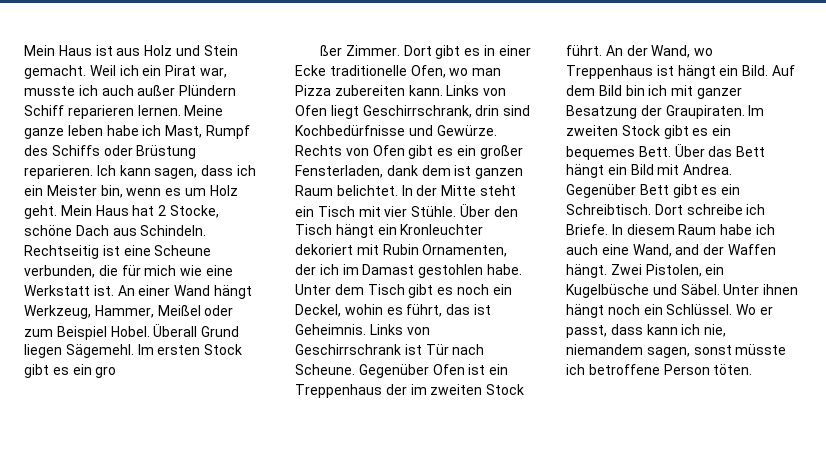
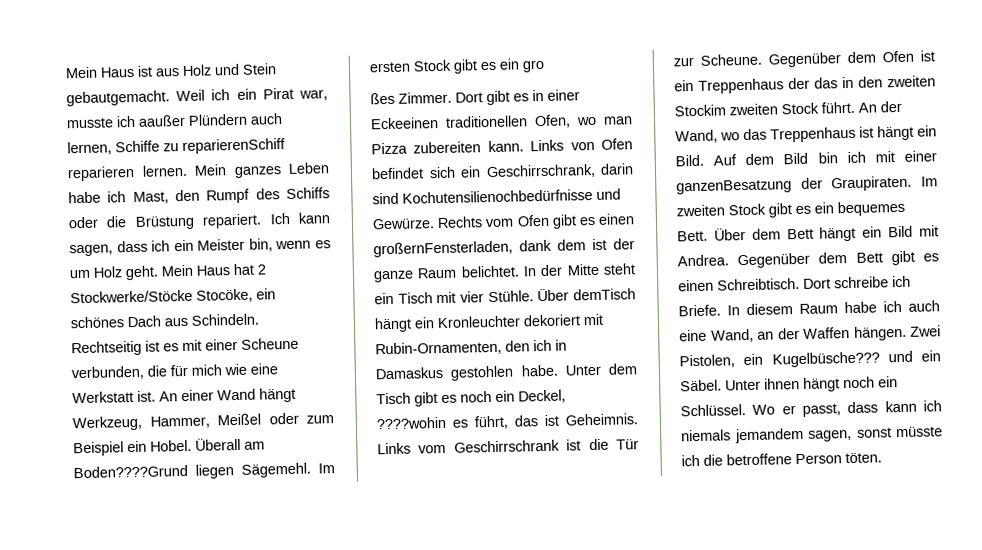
[24,65,86,79] gemacht. -> [66,90,170,107] gebautgemacht.
[101,85,237,96] [24,105,224,119] [24,125,103,139] auch außer Plündern Schiff reparieren lernen. Meine ganze leben -> [138,113,283,127] [67,137,286,156] [67,162,329,182] aaußer Plündern auch lernen, Schiffe zu reparierenSchiff reparieren lernen. Mein ganzes Leben
(203, 131) none -> [175,189,200,202] den
[136,145,197,159] [24,165,93,179] Brüstung reparieren. -> [106,213,263,230] die Brüstung repariert.
[169,205,219,218] [24,225,72,236] Stocke, schöne -> [70,288,276,304] [70,316,124,329] Stockwerke/Stöcke Stocöke, ein schönes
[123,245,151,256] eine -> [163,338,238,352] es mit einer
(107, 333) none -> [127,440,147,453] ein
[201,326,240,337] Grund -> [244,441,265,450] [73,464,188,479] am Boden????Grund
[320,45,343,56] ßer -> [370,92,395,105] ßes
[295,65,407,76] Ecke traditionelle -> [370,115,528,130] Eckeeinen traditionellen
[330,105,531,119] [295,125,405,136] liegt Geschirrschrank, drin sind Kochbedürfnisse -> [371,163,634,180] [372,189,593,205] befindet sich ein Geschirrschrank, darin sind Kochutensilienochbedürfnisse
[345,148,369,156] von -> [485,218,515,228] vom
[456,145,523,159] [295,165,383,178] ein großer Fensterladen, -> [598,213,635,225] [373,240,513,258] einen großernFensterladen,
[475,168,524,179] ganzen -> [613,238,635,250] [373,270,414,283] der ganze
[493,206,518,217] [295,224,332,235] den Tisch -> [573,288,636,301] demTisch
[382,244,508,257] [295,264,415,275] Rubin Ornamenten, der ich im Damast -> [375,339,567,357] [375,366,444,380] Rubin-Ornamenten, den ich in Damaskus
[344,304,383,315] wohin -> [376,416,446,430] ????wohin
[406,327,430,335] von -> [418,444,447,454] vom
[425,344,485,355] Tür nach -> [588,438,639,451] [673,56,694,67] die Tür zur
(429, 371) none -> [847,51,876,63] dem
[410,384,427,395] im -> [814,75,936,89] [674,104,726,117] das in den zweiten Stockim
(714, 52) none -> [743,128,767,141] das
[696,87,742,99] [566,105,637,119] ganzer Besatzung -> [904,150,937,162] [676,179,792,195] einer ganzenBesatzung
[708,146,733,157] das -> [751,228,781,240] dem
(636, 191) none -> [818,252,848,264] dem
[721,184,741,195] ein -> [678,279,714,292] einen
[675,244,700,255] and -> [757,331,774,340] an
[566,264,607,278] hängt. -> [853,325,907,341] hängen.
[566,284,677,298] Kugelbüsche und -> [771,350,941,368] Kugelbüsche??? und ein
[704,324,727,337] [566,344,643,355] nie, niemandem -> [681,427,804,444] niemals jemandem
(585, 369) none -> [703,454,723,466] die

